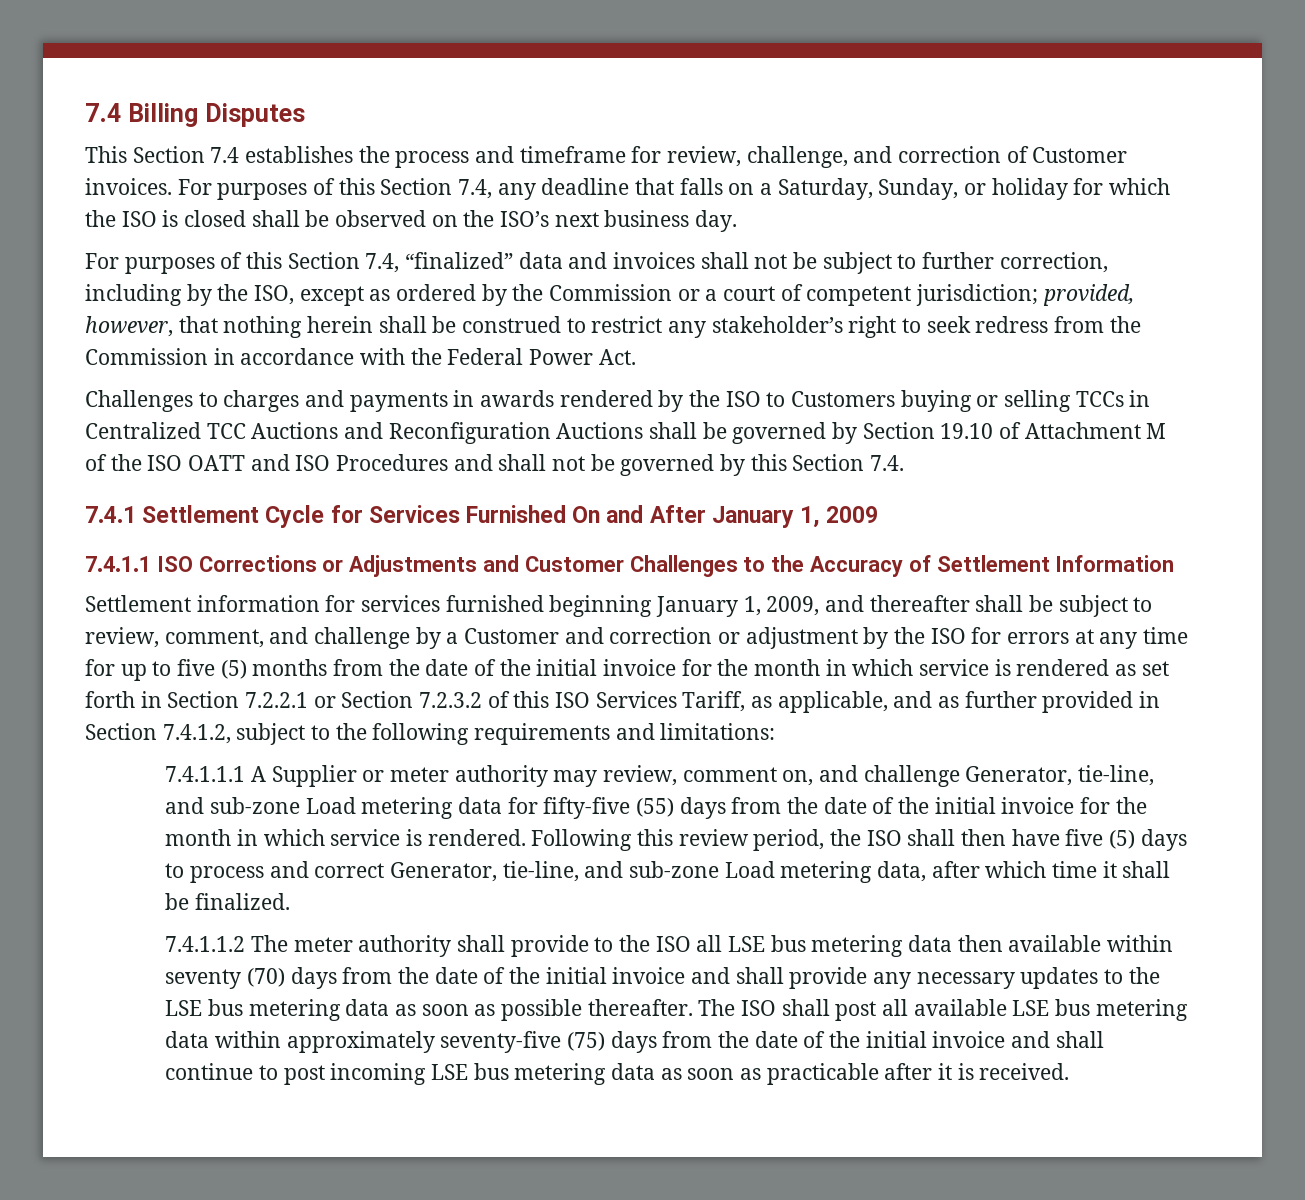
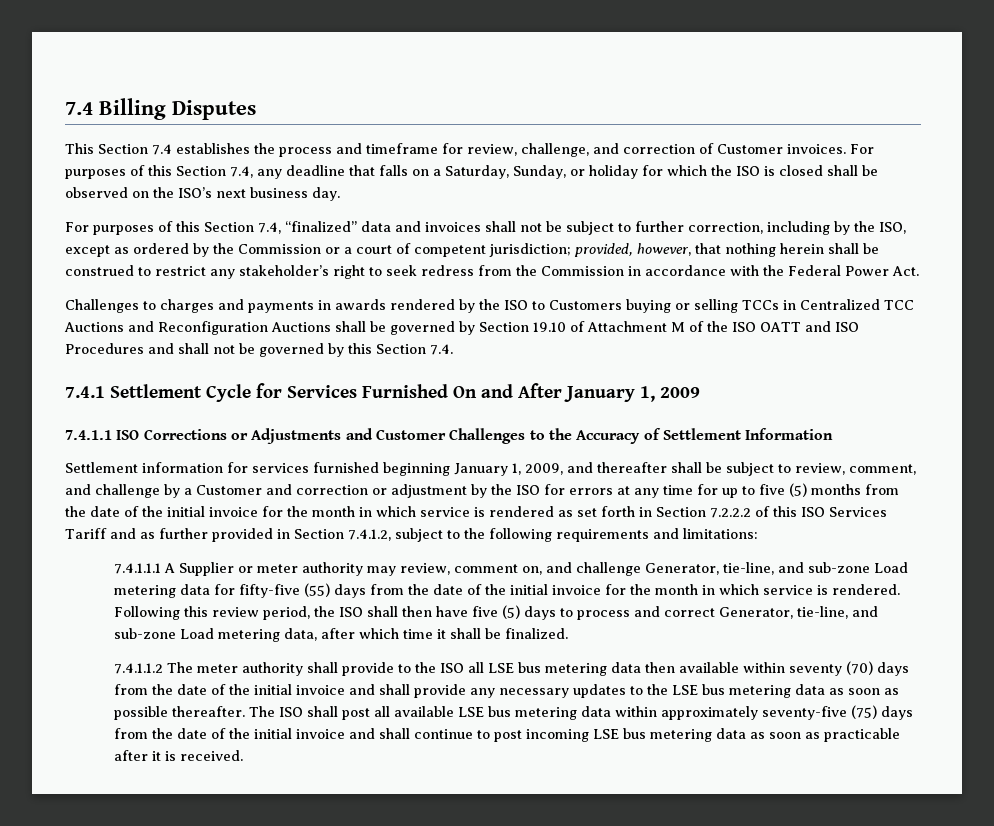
[245,691,483,708] 7.2.2.1 or Section 7.2.3.2 -> [710,508,751,518] 7.2.2.2
[682,691,888,713] Tariff, as applicable, -> [65,528,107,539] Tariff

